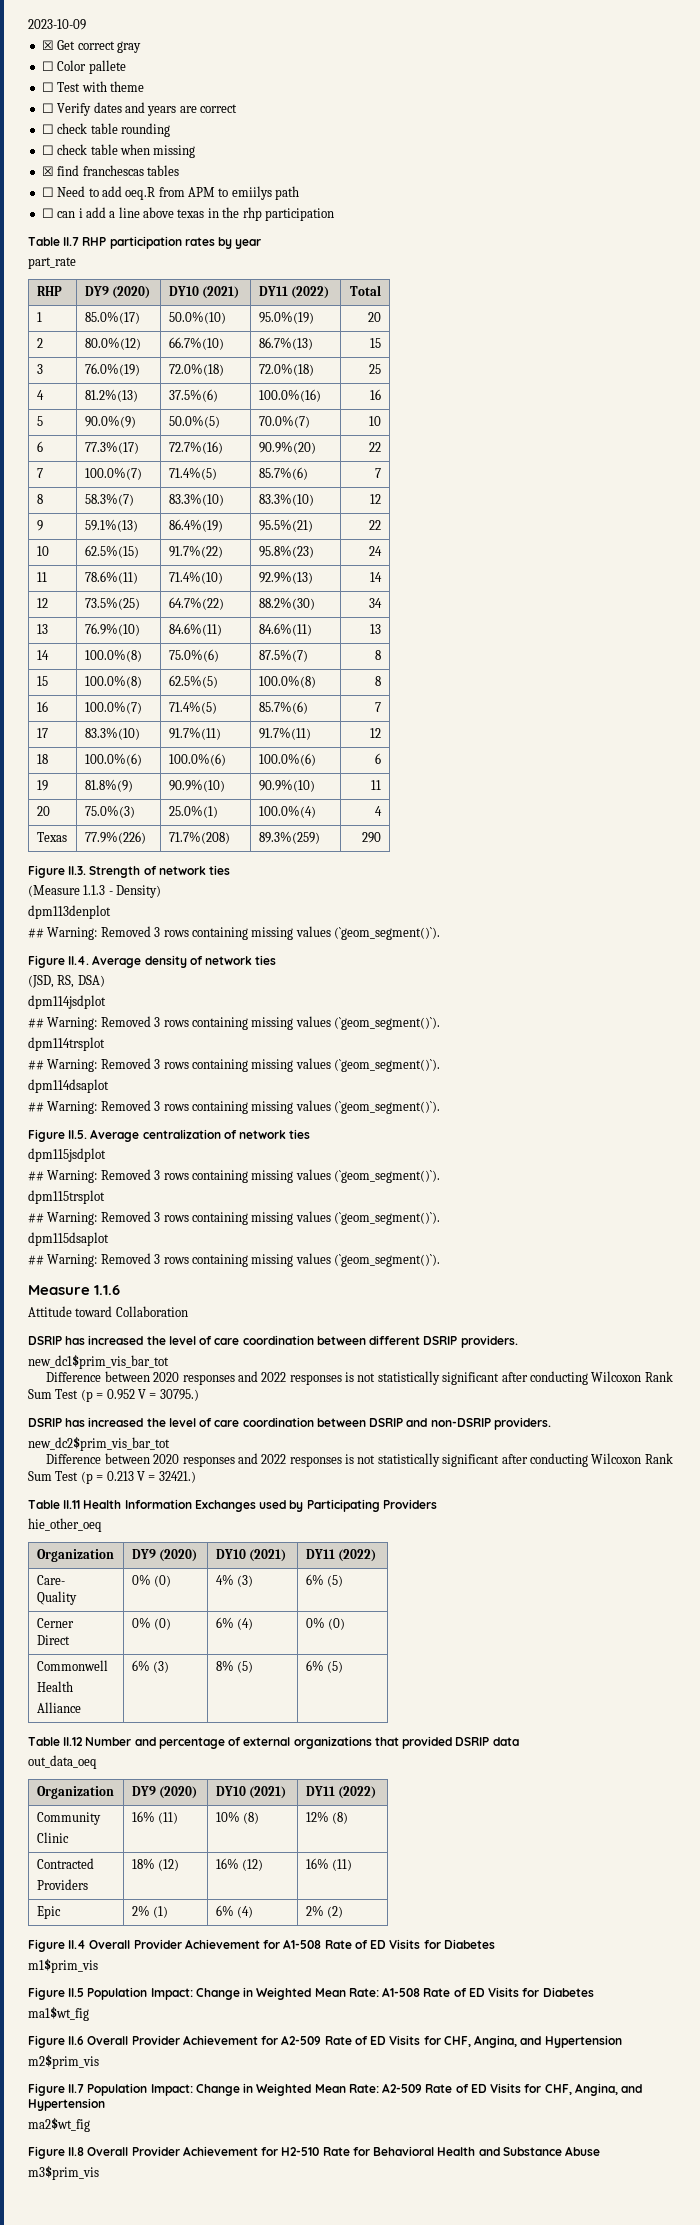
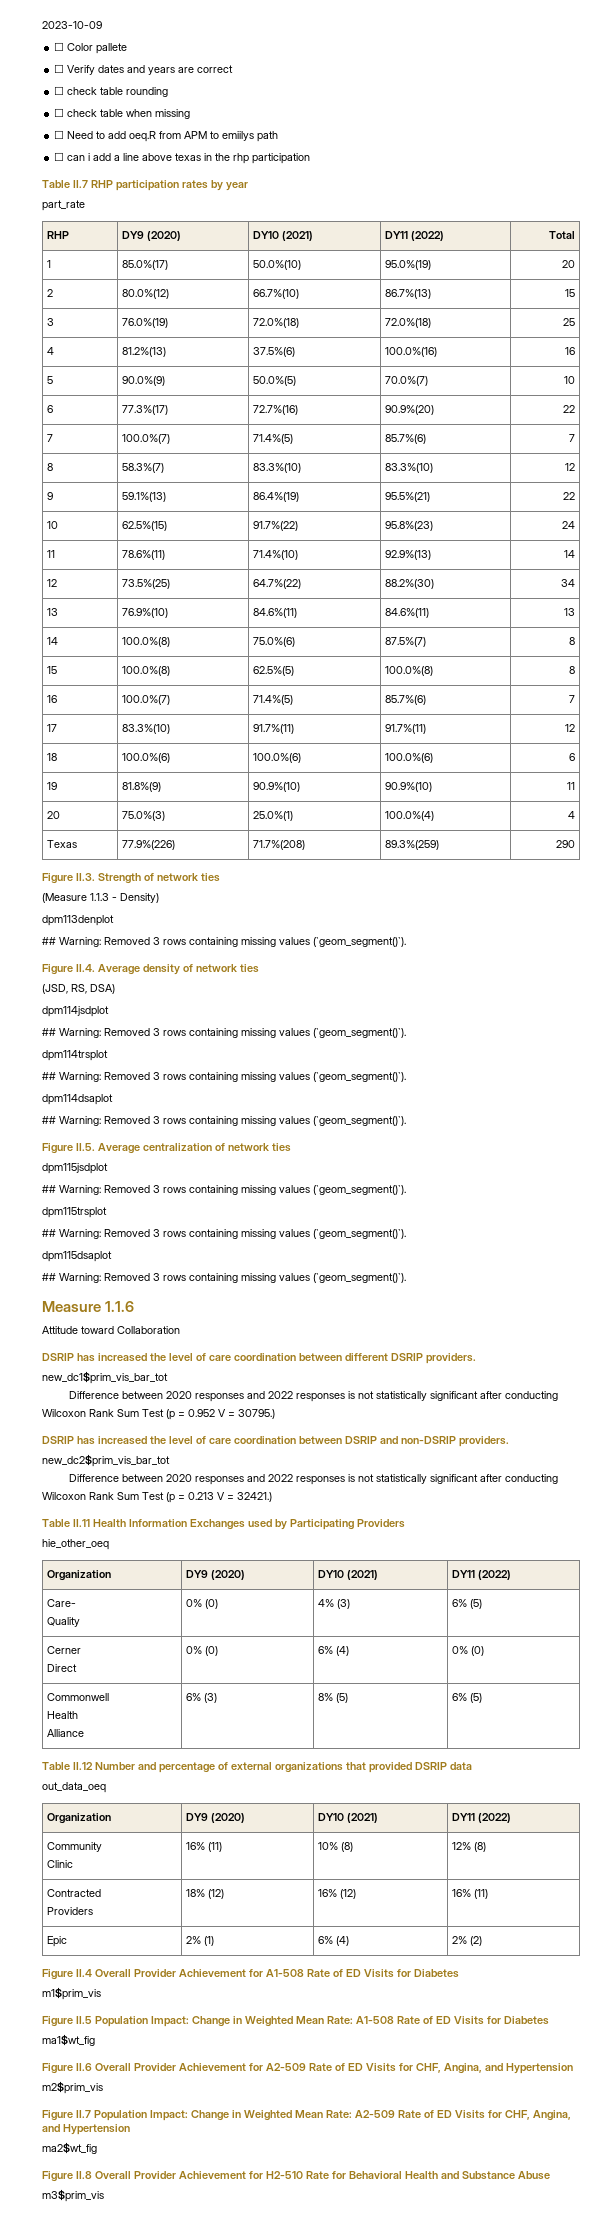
[41,40,141,53] // ☒ Get correct gray -> (102, 25) none
[41,81,144,92] // ☐ Test with theme -> (128, 48) none
[41,165,179,176] // ☒ find franchescas tables -> (191, 114) none

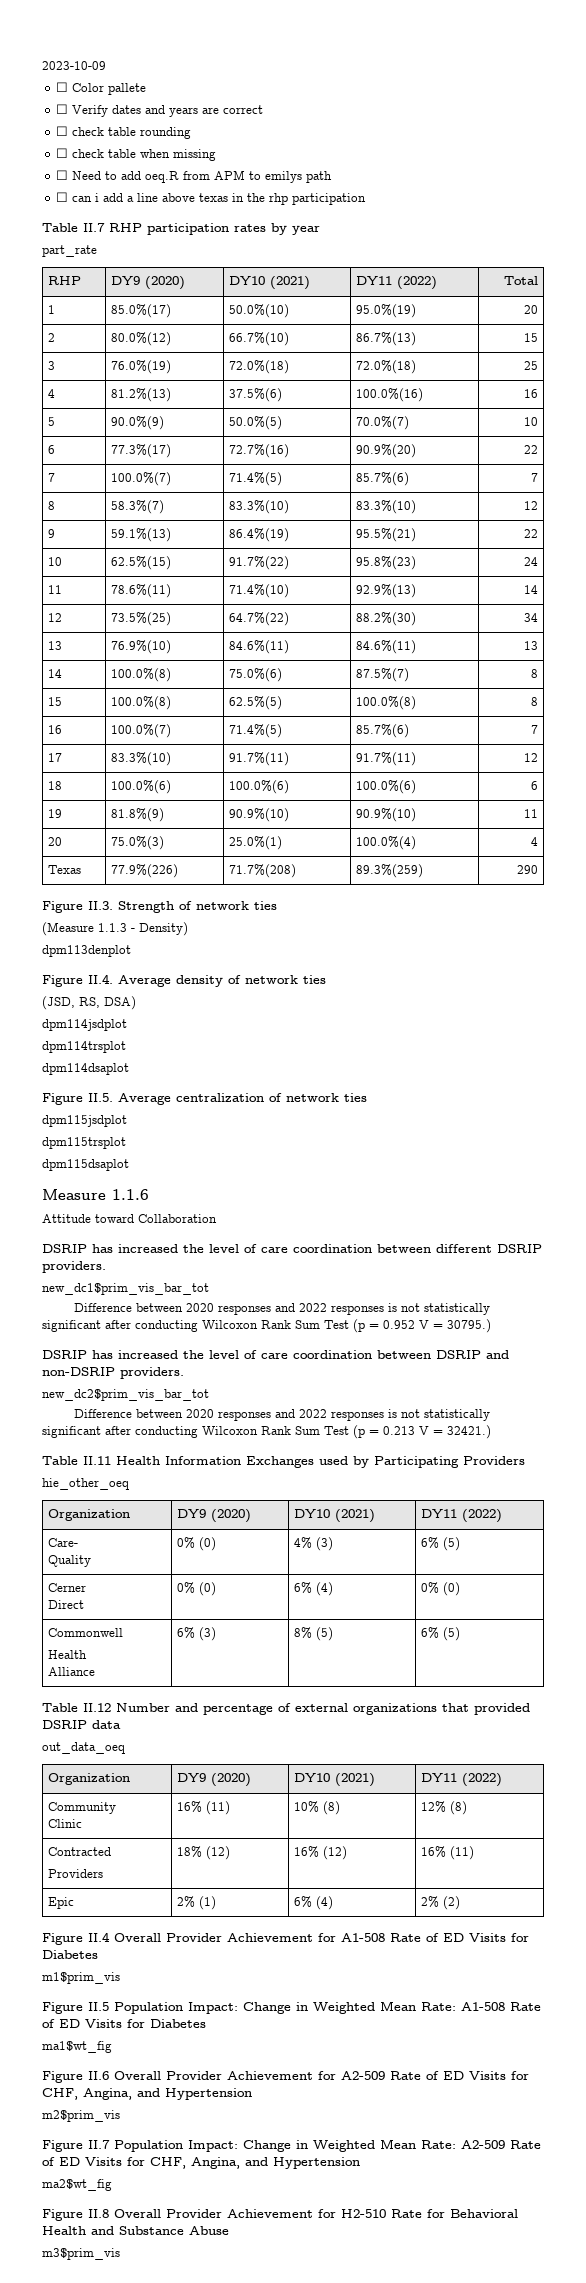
[222,131,255,141] emiilys -> [265,171,303,183] emilys
[42,937,406,947] // ## Warning: Removed 3 rows containing missing values (`geom_segment()`). -> (131, 951) none
[42,1028,406,1038] [42,1050,108,1061] [42,1072,406,1082] [42,1094,113,1105] [42,1116,406,1126] ## Warning: Removed 3 rows containing missing values (`geom_segment()`). // dpm114trsplot // ## Warning: Removed 3 rows containing missing values (`geom_segment()`). // dpm114dsaplot // ## Warning: Removed 3 rows containing missing values (`geom_segment()`). -> [42,1041,126,1053] [42,1063,129,1075] dpm114trsplot // dpm114dsaplot
[42,1185,406,1195] [42,1207,107,1218] [42,1229,406,1239] [42,1251,112,1262] [42,1273,406,1283] ## Warning: Removed 3 rows containing missing values (`geom_segment()`). // dpm115trsplot // ## Warning: Removed 3 rows containing missing values (`geom_segment()`). // dpm115dsaplot // ## Warning: Removed 3 rows containing missing values (`geom_segment()`). -> [42,1137,126,1149] [42,1159,129,1171] dpm115trsplot // dpm115dsaplot

